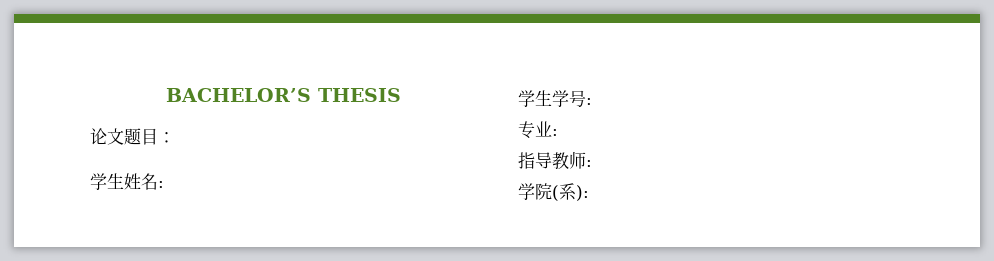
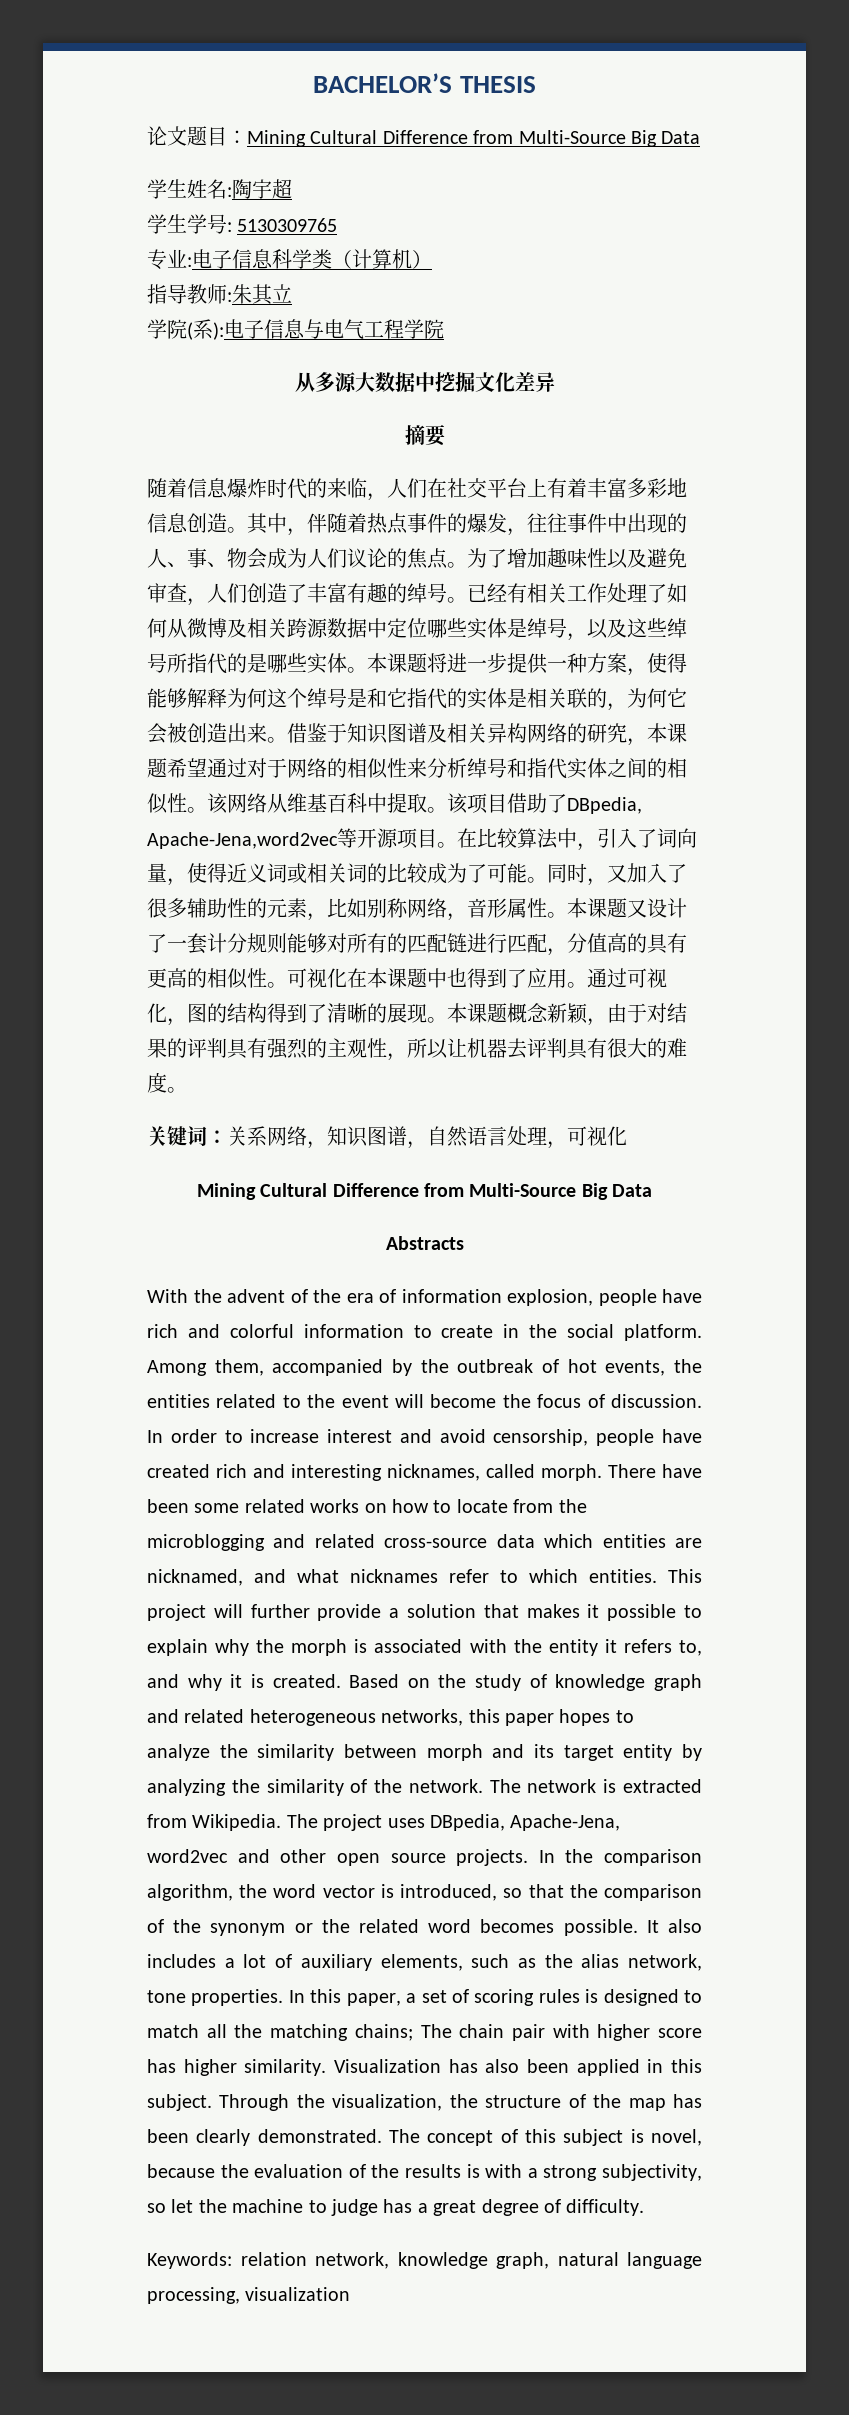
(175, 137) none -> [247,130,701,147] Mining Cultural Difference from Multi-Source Big Data
(164, 184) none -> [232,179,292,199] 陶宇超
(592, 101) none -> [237,218,338,232] 5130309765
(558, 132) none -> [192,249,432,269] 电子信息科学类（计算机）
(592, 163) none -> [232,284,292,305] 朱其立
(589, 193) none -> [224,319,444,339] [294,372,555,392] [404,425,446,446] [147,478,687,501] [147,513,687,536] [147,548,687,569] [147,583,687,606] [147,618,687,641] [147,653,687,676] [147,688,687,711] [147,723,687,746] [147,758,687,779] [147,793,642,814] [147,828,697,851] [147,863,687,886] [147,898,687,921] [147,933,687,956] [147,968,667,989] [147,1003,687,1026] [147,1038,687,1061] [147,1072,187,1093] [147,1126,627,1149] [196,1183,653,1200] [385,1236,464,1250] [147,1289,702,1306] [147,1324,703,1341] [147,1359,703,1376] [147,1394,702,1408] [147,1429,702,1446] [147,1464,702,1481] [147,1499,587,1513] [147,1534,703,1551] [147,1569,702,1586] [147,1604,702,1621] [147,1639,703,1656] [147,1674,702,1691] [147,1709,634,1726] [147,1744,703,1761] [147,1779,702,1796] [147,1814,621,1831] [147,1849,702,1866] [147,1884,702,1901] [147,1919,702,1936] [147,1954,702,1971] [147,1989,703,2006] [147,2024,702,2041] [147,2059,703,2076] [147,2094,703,2111] [147,2129,702,2146] [147,2164,703,2181] [147,2199,645,2216] [147,2252,702,2269] [147,2287,351,2304] 电子信息与电气工程学院 // 从多源大数据中挖掘文化差异 // 摘要 // 随着信息爆炸时代的来临，人们在社交平台上有着丰富多彩地信息创造。其中，伴随着热点事件的爆发，往往事件中出现的人、事、物会成为人们议论的焦点。为了增加趣味性以及避免审查，人们创造了丰富有趣的绰号。已经有相关工作处理了如何从微博及相关跨源数据中定位哪些实体是绰号，以及这些绰号所指代的是哪些实体。本课题将进一步提供一种方案，使得能够解释为何这个绰号是和它指代的实体是相关联的，为何它会被创造出来。借鉴于知识图谱及相关异构网络的研究，本课题希望通过对于网络的相似性来分析绰号和指代实体之间的相似性。该网络从维基百科中提取。该项目借助了DBpedia, Apache-Jena,word2vec等开源项目。在比较算法中，引入了词向量，使得近义词或相关词的比较成为了可能。同时，又加入了很多辅助性的元素，比如别称网络，音形属性。本课题又设计了一套计分规则能够对所有的匹配链进行匹配，分值高的具有更高的相似性。可视化在本课题中也得到了应用。通过可视化，图的结构得到了清晰的展现。本课题概念新颖，由于对结果的评判具有强烈的主观性，所以让机器去评判具有很大的难度。 // 关键词：关系网络，知识图谱，自然语言处理，可视化 // Mining Cultural Difference from Multi-Source Big Data // Abstracts // With the advent of the era of information explosion, people have rich and colorful information to create in the social platform. Among them, accompanied by the outbreak of hot events, the entities related to the event will become the focus of discussion. In order to increase interest and avoid censorship, people have created rich and interesting nicknames, called morph. There have been some related works on how to locate from the microblogging and related cross-source data which entities are nicknamed, and what nicknames refer to which entities. This project will further provide a solution that makes it possible to explain why the morph is associated with the entity it refers to, and why it is created. Based on the study of knowledge graph and related heterogeneous networks, this paper hopes to analyze the similarity between morph and its target entity by analyzing the similarity of the network. The network is extracted from Wikipedia. The project uses DBpedia, Apache-Jena, word2vec and other open source projects. In the comparison algorithm, the word vector is introduced, so that the comparison of the synonym or the related word becomes possible. It also includes a lot of auxiliary elements, such as the alias network, tone properties. In this paper, a set of scoring rules is designed to match all the matching chains; The chain pair with higher score has higher similarity. Visualization has also been applied in this subject. Through the visualization, the structure of the map has been clearly demonstrated. The concept of this subject is novel, because the evaluation of the results is with a strong subjectivity, so let the machine to judge has a great degree of difficulty. // Keywords: relation network, knowledge graph, natural language processing, visualization

